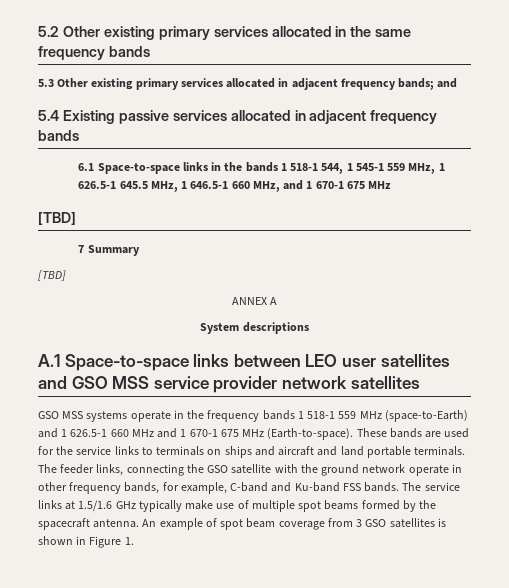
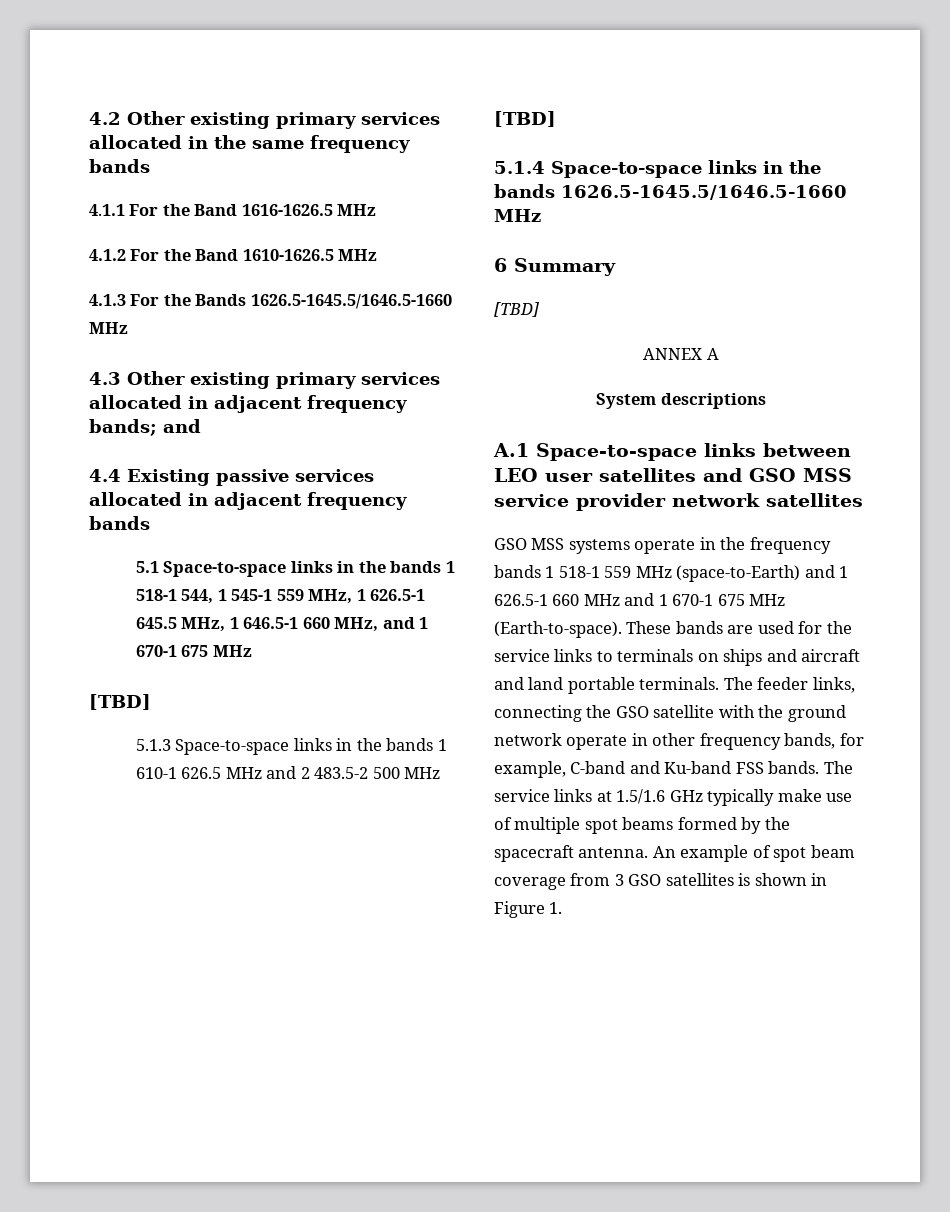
[38,26,59,37] 5.2 -> [89,112,121,125] 4.2
[38,79,54,87] 5.3 -> [89,204,377,216] [89,249,378,261] [89,294,452,309] [89,322,128,334] [89,372,121,385] 4.1.1 For the Band 1616-1626.5 MHz // 4.1.2 For the Band 1610-1626.5 MHz // 4.1.3 For the Bands 1626.5-1645.5/1646.5-1660 MHz // 4.3
[38,110,59,121] 5.4 -> [89,469,121,482] 4.4
[78,163,95,171] 6.1 -> [135,561,159,573] 5.1
[78,245,85,253] 7 -> [135,738,447,755] [135,766,441,779] [494,111,556,127] [494,160,821,178] [494,184,847,200] [494,209,541,222] [494,258,507,272] 5.1.3 Space-to-space links in the bands 1 610-1 626.5 MHz and 2 483.5-2 500 MHz // [TBD] // 5.1.4 Space-to-space links in the bands 1626.5-1645.5/1646.5-1660 MHz // 6

